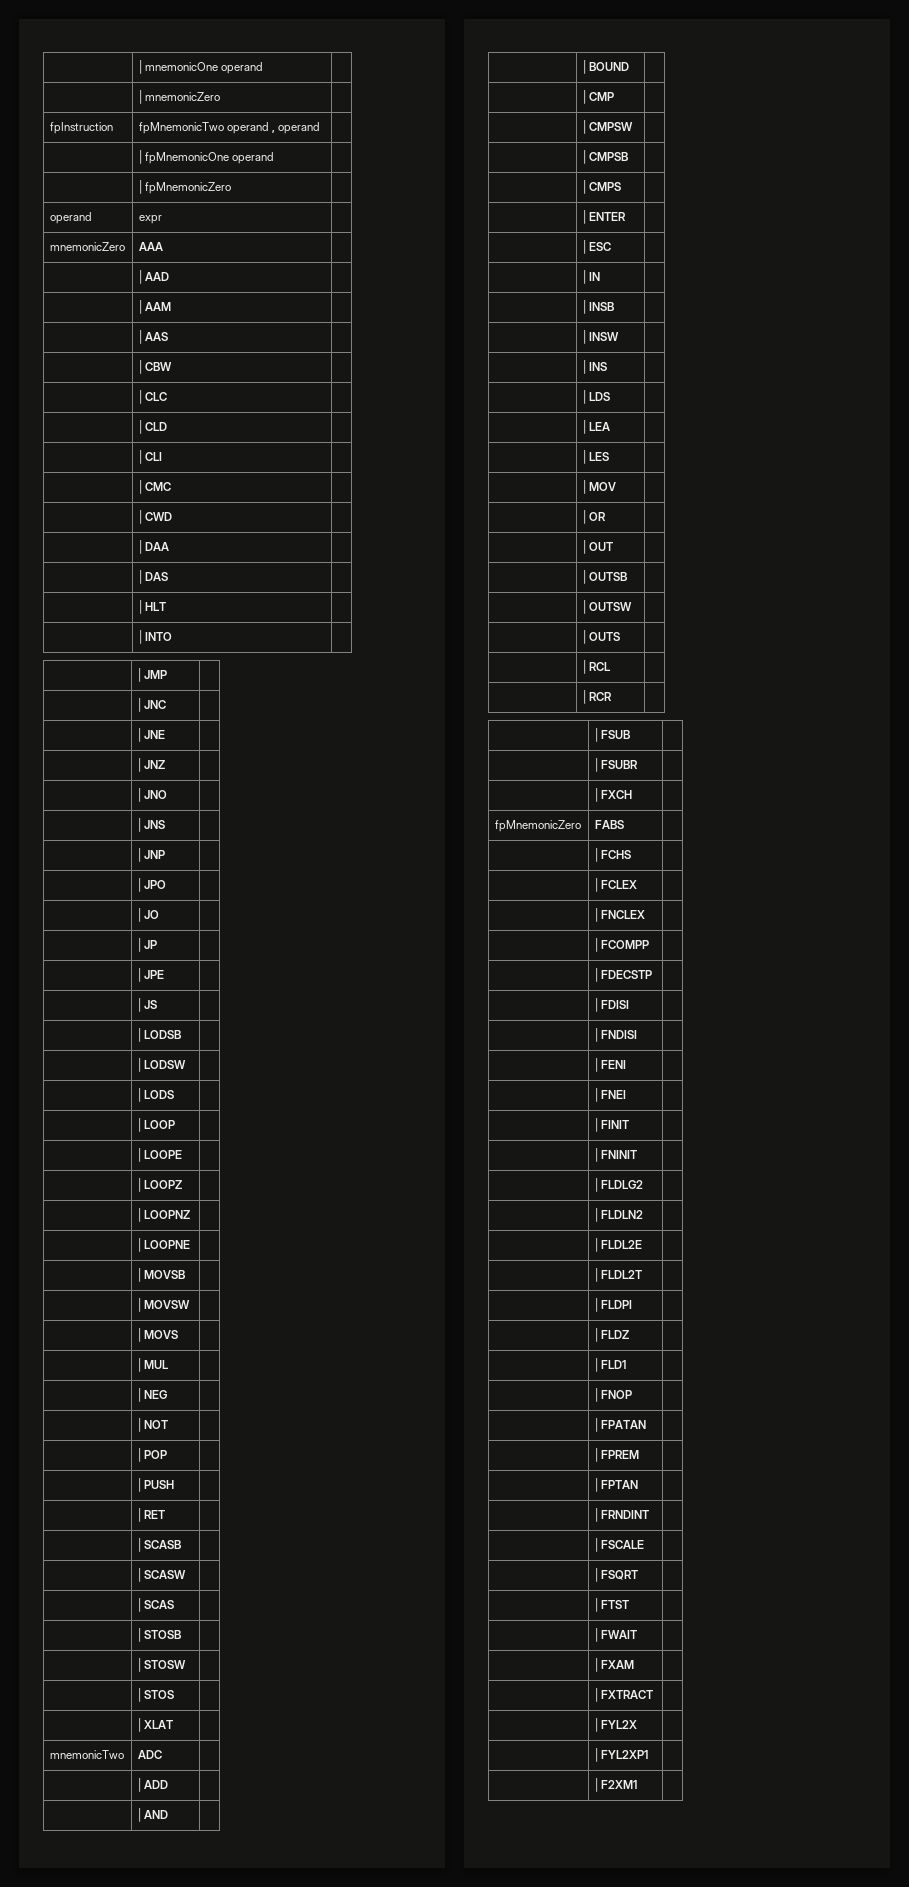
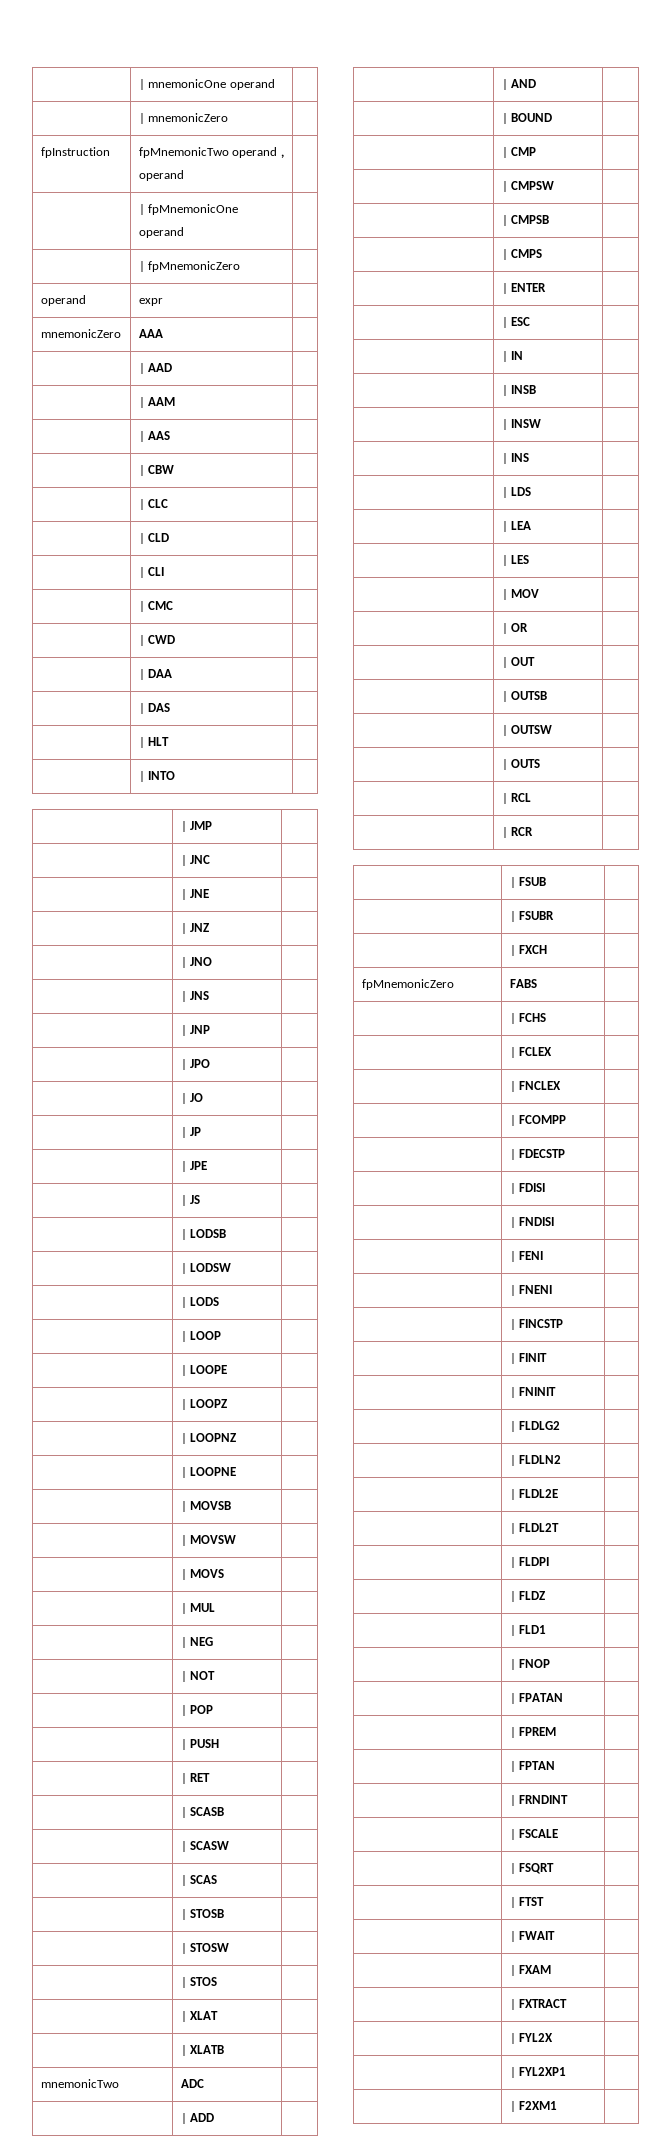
(174, 1724) none -> [180,2045,225,2056] // | | XLATB |
[601,1090,627,1099] FNEI -> [519,1285,553,1294] [509,1319,564,1330] FNENI | // | | FINCSTP

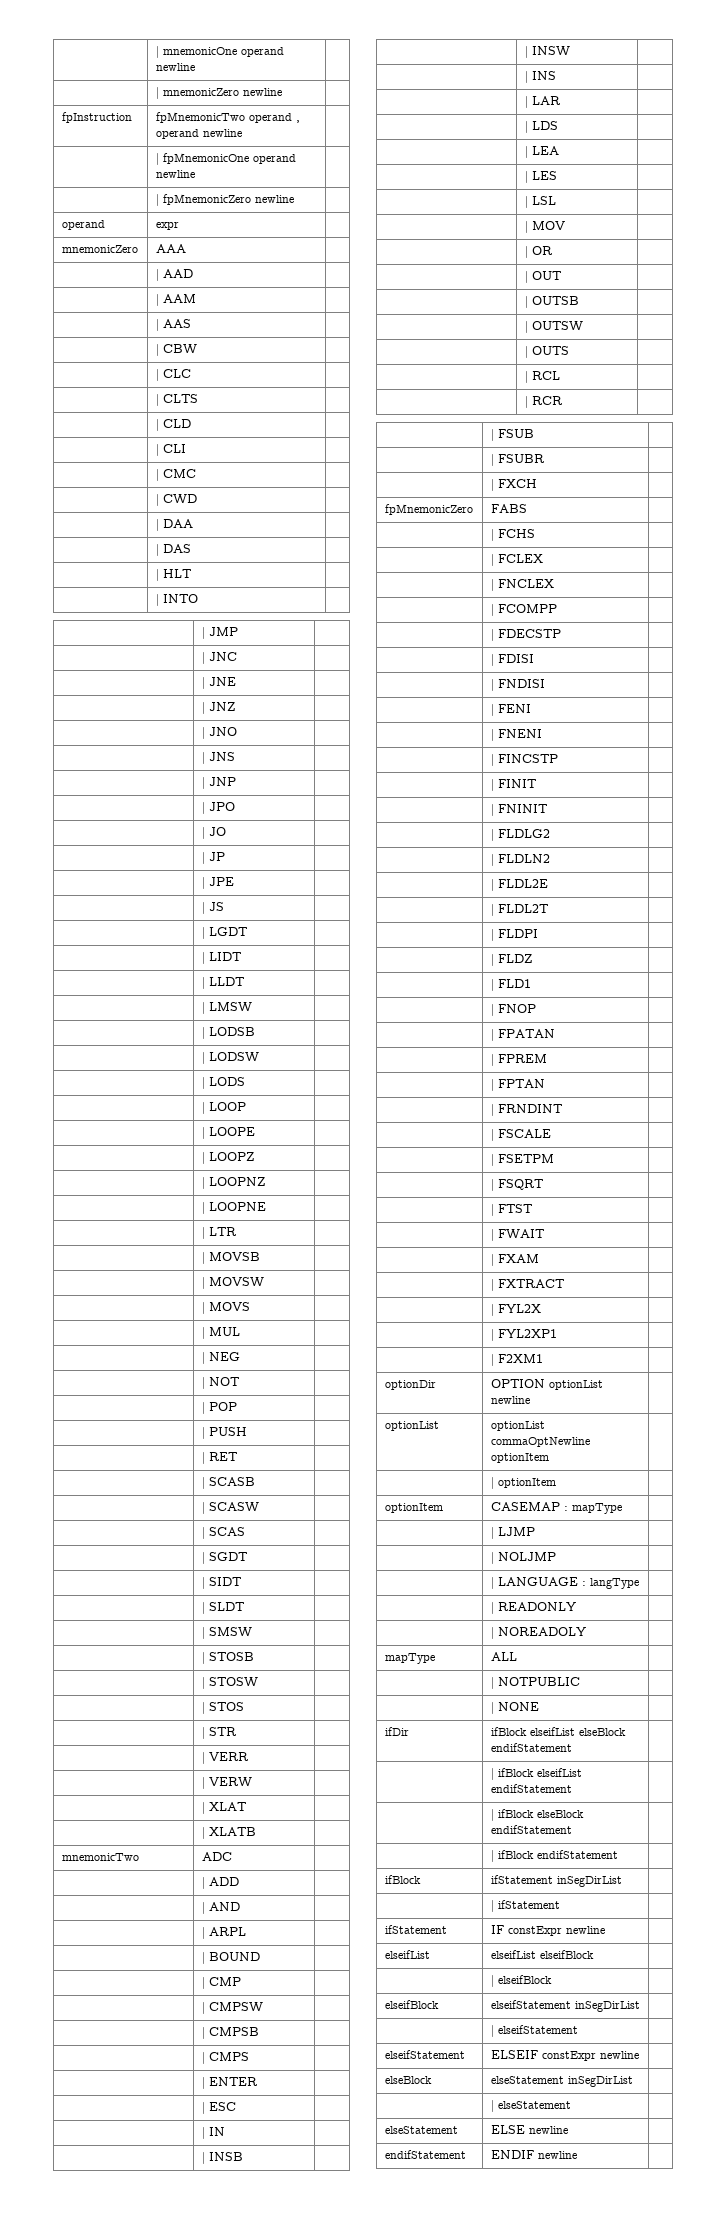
(275, 84) none -> [155,63,195,71] newline
(229, 117) none -> [242,88,282,96] newline
(184, 175) none -> [202,129,242,137] newline
(184, 232) none -> [155,170,195,178] newline
(241, 266) none -> [254,195,294,203] newline
(169, 503) none -> [155,394,198,406] // | | CLTS |
(201, 1199) none -> [201,927,247,939] [201,952,241,964] [201,977,244,989] [201,1002,252,1014] // | | LGDT | // | | LIDT | // | | LLDT | // | | LMSW |
(237, 1471) none -> [201,1227,237,1239] // | | LTR |
(218, 1879) none -> [201,1552,247,1564] [201,1577,241,1589] [201,1602,244,1614] [201,1627,252,1639] // | | SGDT | // | | SIDT | // | | SLDT | // | | SMSW |
(218, 1981) none -> [201,1727,237,1739] [201,1752,249,1764] [201,1777,252,1789] // | | STR | // | | VERR | // | | VERW |
(537, 83) none -> [201,1927,246,1939] // | | ARPL |
(530, 457) none -> [524,96,561,108] // | | LAR |
(530, 559) none -> [524,196,556,208] // | | LSL |
(559, 1833) none -> [490,1154,554,1166] // | | FSETPM |
(558, 2105) none -> [384,1380,436,1390] [490,1379,603,1390] [490,1396,530,1404] [384,1421,439,1431] [490,1421,545,1431] [490,1437,590,1447] [490,1453,549,1463] [490,1477,556,1489] [384,1503,443,1513] [490,1502,622,1514] [490,1527,535,1539] [490,1552,556,1564] [490,1577,639,1589] [490,1602,576,1614] [490,1627,586,1639] [384,1653,435,1664] [490,1652,517,1661] [490,1677,580,1689] [490,1702,539,1714] [384,1727,409,1736] [490,1727,626,1736] [490,1743,572,1752] [490,1768,582,1780] [490,1784,572,1793] [490,1809,584,1821] [490,1825,572,1834] [490,1850,618,1862] [384,1875,421,1884] [490,1875,622,1887] [490,1900,560,1912] [384,1925,447,1934] [490,1925,605,1936] [384,1950,430,1959] [490,1950,594,1959] [490,1975,552,1987] [384,2000,439,2009] [490,2000,640,2012] [490,2025,578,2037] [384,2050,465,2059] [490,2050,639,2061] [384,2076,432,2084] [490,2076,633,2087] [490,2100,571,2112] [384,2126,458,2134] [490,2125,568,2134] [384,2150,466,2159] [490,2150,577,2159] // optionDir | OPTION optionList newline | // optionList | optionList commaOptNewline optionItem | // | | optionItem | // optionItem | CASEMAP : mapType | // | | LJMP | // | | NOLJMP | // | | LANGUAGE : langType | // | | READONLY | // | | NOREADOLY | // mapType | ALL | // | | NOTPUBLIC | // | | NONE | // ifDir | ifBlock elseifList elseBlock endifStatement | // | | ifBlock elseifList endifStatement | // | | ifBlock elseBlock endifStatement | // | | ifBlock endifStatement | // ifBlock | ifStatement inSegDirList | // | | ifStatement | // ifStatement | IF constExpr newline | // elseifList | elseifList elseifBlock | // | | elseifBlock | // elseifBlock | elseifStatement inSegDirList | // | | elseifStatement | // elseifStatement | ELSEIF constExpr newline | // elseBlock | elseStatement inSegDirList | // | | elseStatement | // elseStatement | ELSE newline | // endifStatement | ENDIF newline |

